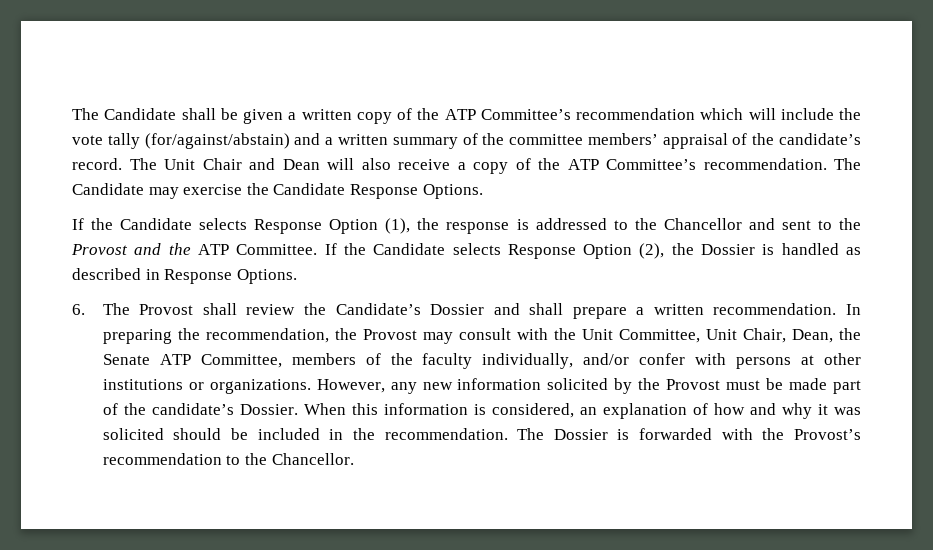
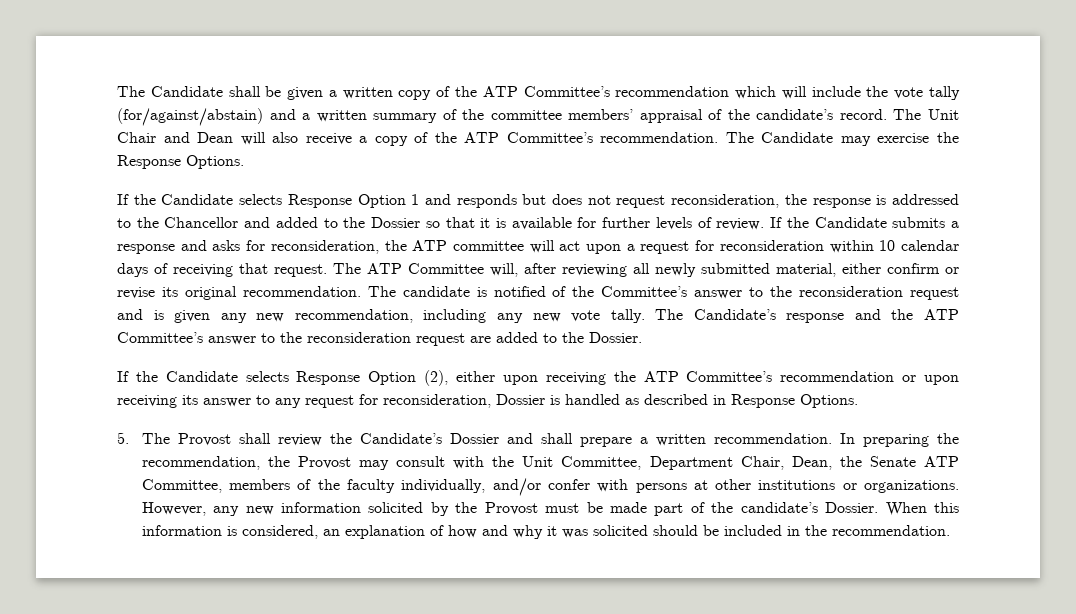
[273,183,346,195] Candidate -> (959, 137) none
[385,218,411,234] (1), -> [411,194,780,208] 1 and responds but does not request reconsideration,
[781,218,861,230] [71,243,318,255] sent to the Provost and the ATP Committee. -> [275,217,960,230] [117,240,960,254] [117,263,959,277] [117,286,959,300] [117,309,959,323] [117,332,642,346] added to the Dossier so that it is available for further levels of review. If the Candidate submits a response and asks for reconsideration, the ATP committee will act upon a request for reconsideration within 10 calendar days of receiving that request. The ATP Committee will, after reviewing all newly submitted material, either confirm or revise its original recommendation. The candidate is notified of the Committee’s answer to the reconsideration request and is given any new recommendation, including any new vote tally. The Candidate’s response and the ATP Committee’s answer to the reconsideration request are added to the Dossier. //
[671,243,694,255] the -> [456,371,960,385] [117,394,491,408] either upon receiving the ATP Committee’s recommendation or upon receiving its answer to any request for reconsideration,
[72,304,85,315] 6. -> [117,432,129,444] 5.
[705,329,737,340] Unit -> [649,456,733,470] Department
[517,428,861,440] [102,453,354,465] The Dossier is forwarded with the Provost’s recommendation to the Chancellor. -> (950, 530) none

